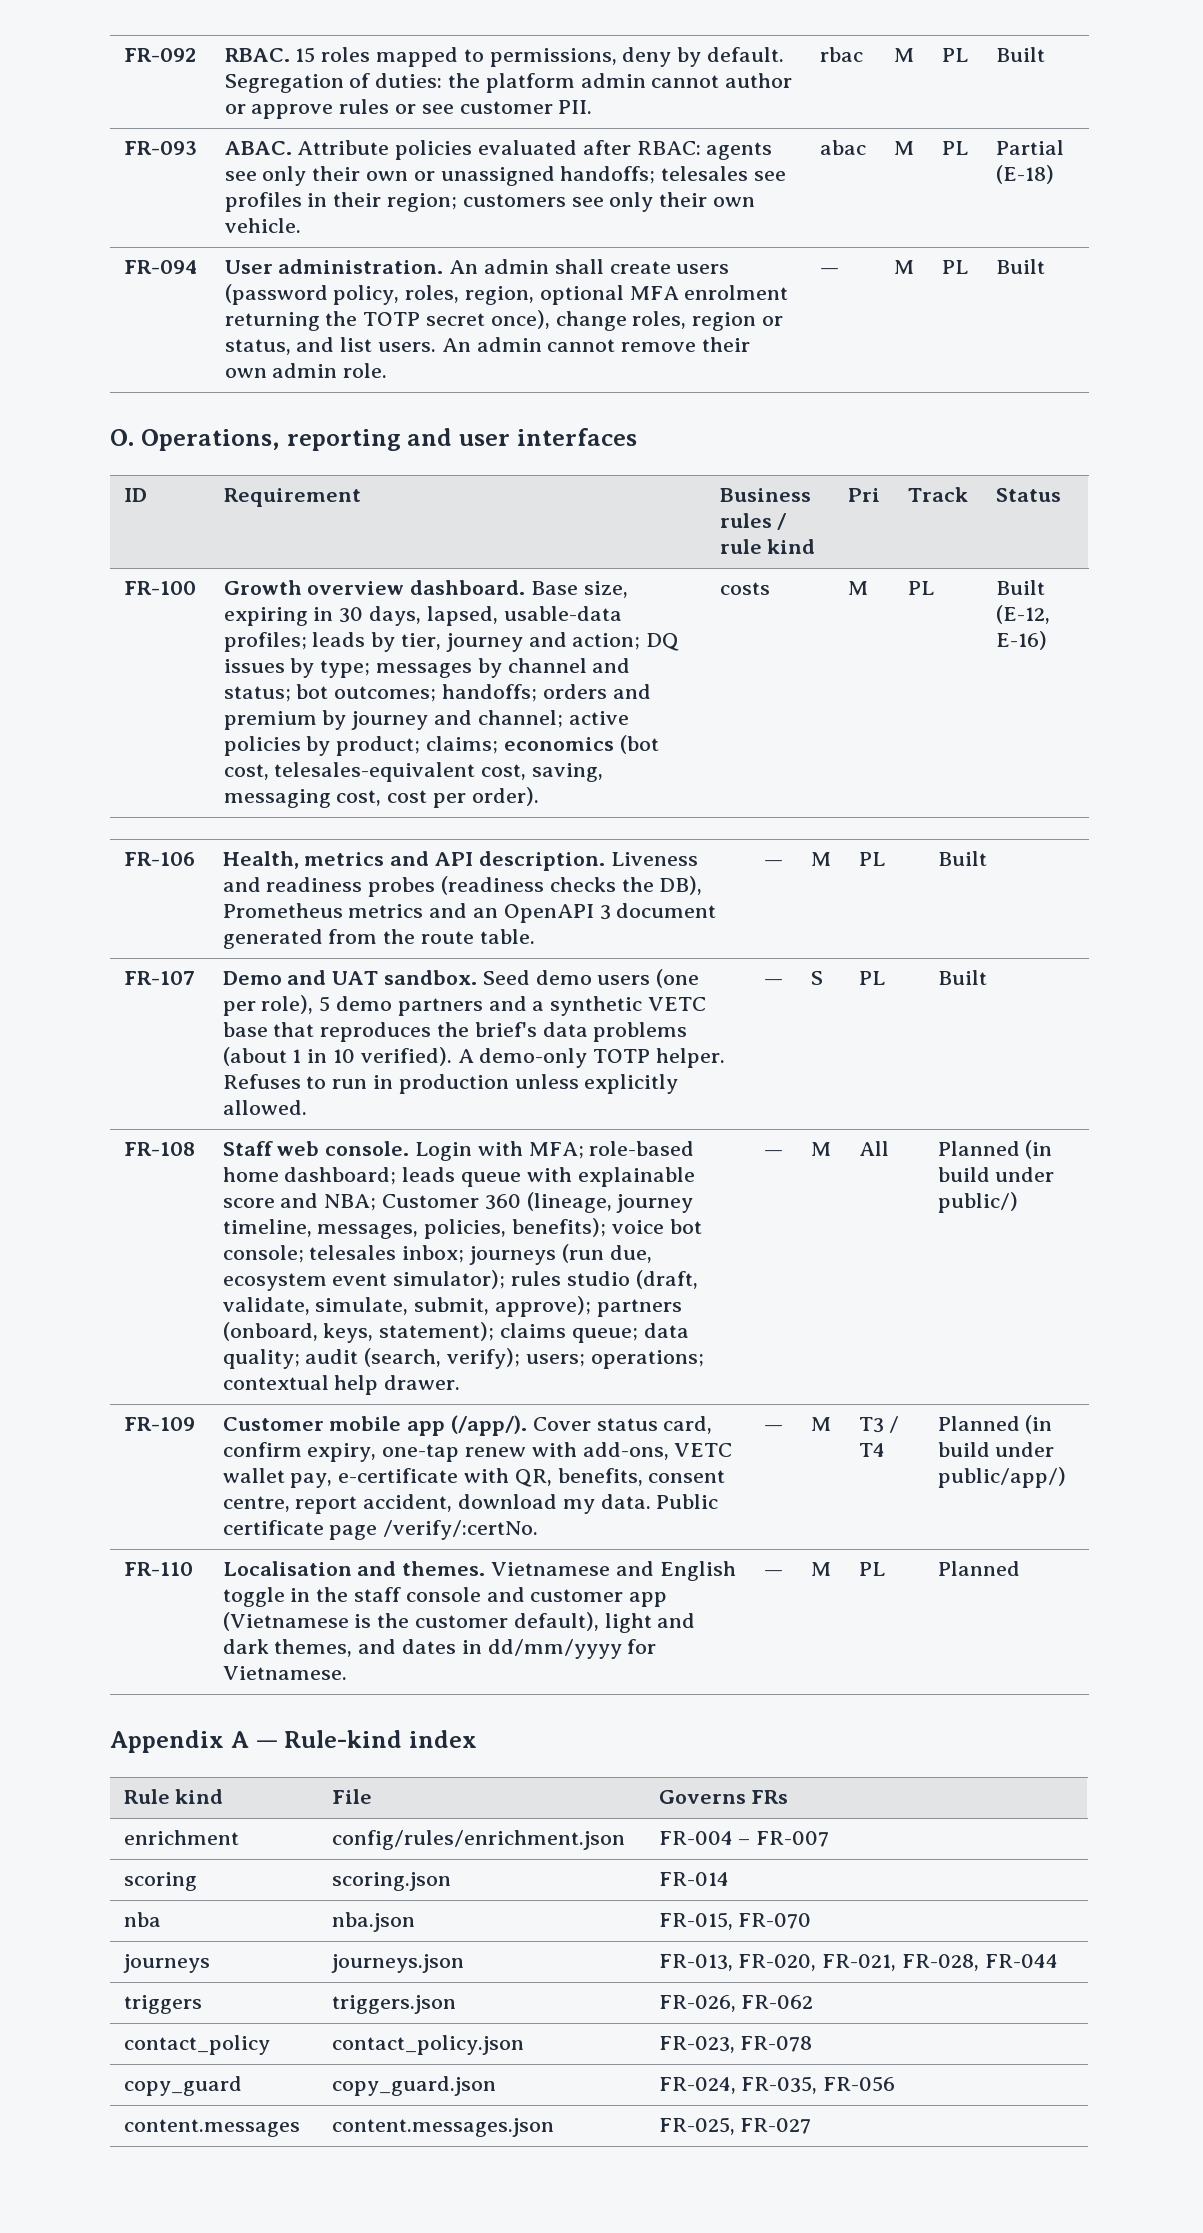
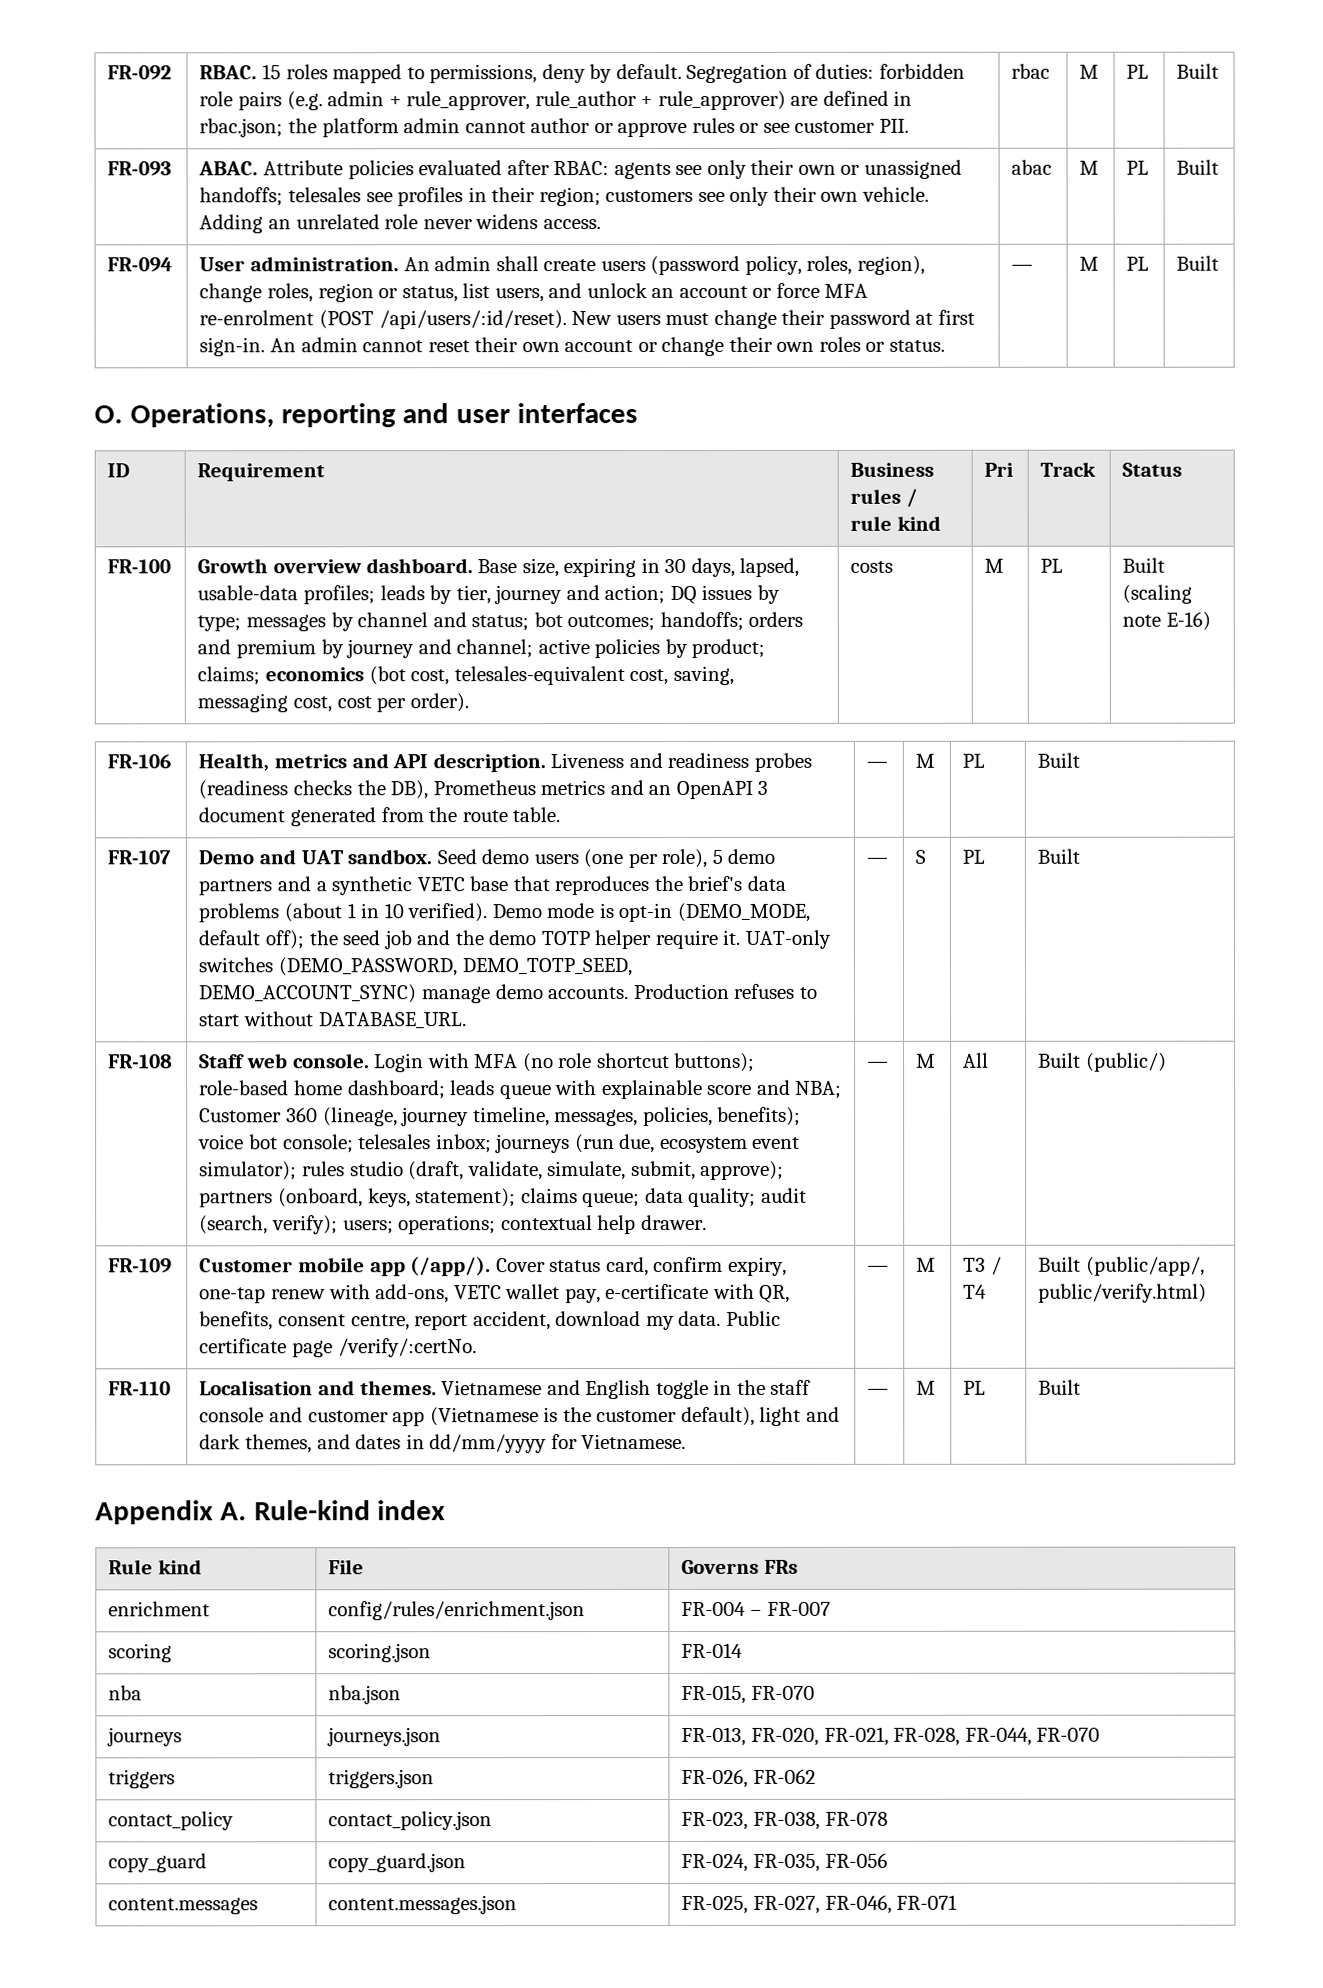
(443, 80) none -> [878,63,965,79] [199,90,913,111] [199,118,284,138] forbidden role pairs (e.g. admin + rule_approver, rule_author + rule_approver) are defined in rbac.json;
(301, 225) none -> [199,214,601,234] Adding an unrelated role never widens access.
[995,140,1064,155] [995,165,1054,184] Partial (E-18) -> [1176,159,1220,175] Built
[465,285,789,305] [224,310,550,331] region, optional MFA enrolment returning the TOTP secret once), -> [856,255,925,275] region),
[296,337,437,352] and list users. -> [462,282,869,303] [199,309,975,330] [199,337,266,357] list users, and unlock an account or force MFA re-enrolment (POST /api/users/:id/reset). New users must change their password at first sign-in.
[621,337,751,352] [224,363,388,378] remove their own admin role. -> [427,336,945,356] reset their own account or change their own roles or status.
[995,605,1050,624] (E-12, -> [1122,584,1193,604] [1122,614,1162,627] (scaling note
[457,1048,726,1068] [222,1074,679,1094] [222,1100,307,1115] A demo-only TOTP helper. Refuses to run in production unless explicitly allowed. -> [491,902,810,923] [198,929,831,950] [198,957,632,977] [198,983,818,1004] [199,1011,467,1029] Demo mode is opt-in (DEMO_MODE, default off); the seed job and the demo TOTP helper require it. UAT-only switches (DEMO_PASSWORD, DEMO_TOTP_SEED, DEMO_ACCOUNT_SYNC) manage demo accounts. Production refuses to start without DATABASE_URL.
[528,1142,584,1159] MFA; -> [474,1052,756,1073] MFA (no role shortcut buttons);
[937,1140,1053,1159] [937,1167,1055,1182] [937,1192,1018,1213] Planned (in build under public/) -> [1038,1052,1168,1072] Built (public/)
[937,1415,1053,1434] [937,1442,1055,1457] [937,1467,1066,1488] Planned (in build under public/app/) -> [1038,1256,1206,1276] [1038,1283,1208,1303] Built (public/app/, public/verify.html)
[937,1561,1020,1576] Planned -> [1038,1379,1082,1395] Built
[230,1731,278,1748] A — -> [219,1502,247,1521] A.
[984,1954,1058,1968] FR-044 -> [964,1727,1101,1746] FR-044, FR-070
(735, 2044) none -> [753,1811,821,1830] FR-038,
[740,2118,812,2134] FR-027 -> [753,1894,958,1914] FR-027, FR-046, FR-071

